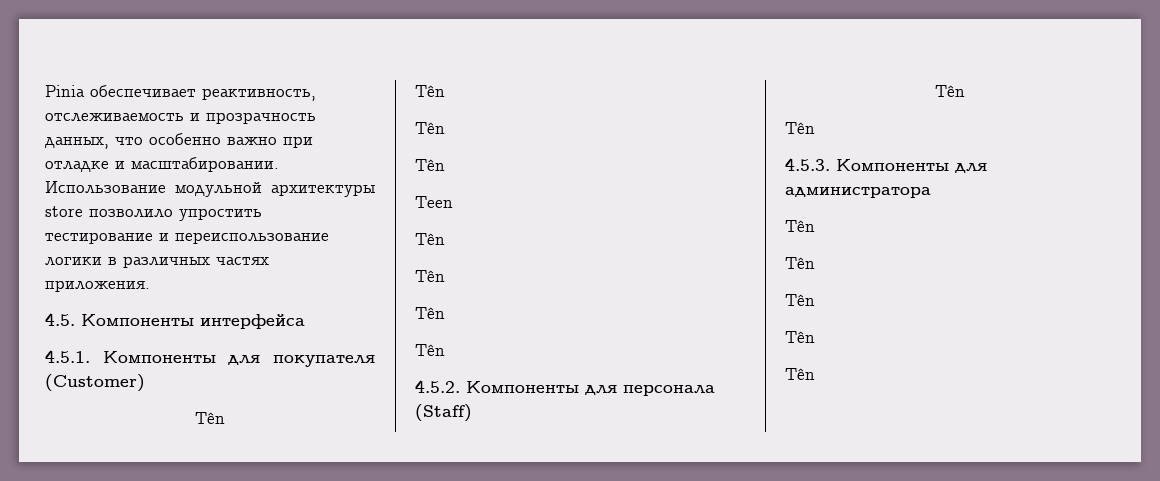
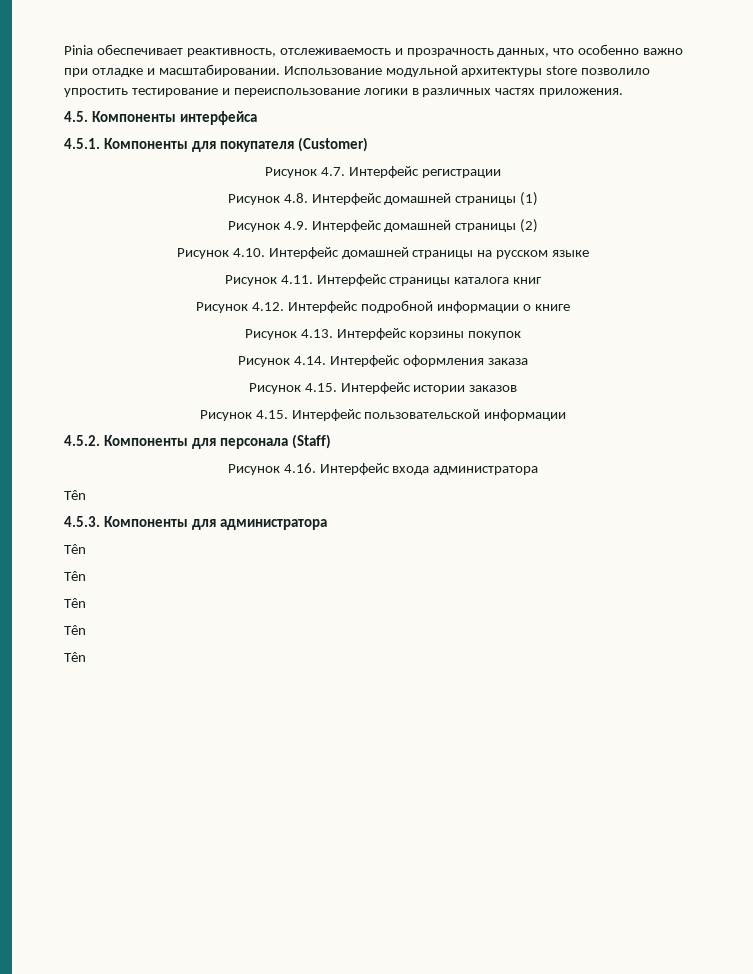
[195,412,225,424] [415,85,445,97] [415,122,445,134] [415,159,445,171] [415,196,453,208] [415,233,445,245] [415,270,445,282] [415,307,445,319] [415,344,445,356] Tên // Tên // Tên // Tên // Teen // Tên // Tên // Tên // Tên -> [265,166,501,178] [227,192,539,206] [227,219,539,233] [176,247,590,259] [224,274,543,286] [196,300,570,313] [244,328,522,340] [238,355,528,367] [248,382,518,394] [199,409,567,421] Рисунок 4.7. Интерфейс регистрации // Рисунок 4.8. Интерфейс домашней страницы (1) // Рисунок 4.9. Интерфейс домашней страницы (2) // Рисунок 4.10. Интерфейс домашней страницы на русском языке // Рисунок 4.11. Интерфейс страницы каталога книг // Рисунок 4.12. Интерфейс подробной информации о книге // Рисунок 4.13. Интерфейс корзины покупок // Рисунок 4.14. Интерфейс оформления заказа // Рисунок 4.15. Интерфейс истории заказов // Рисунок 4.15. Интерфейс пользовательской информации
[935,85,965,97] Tên -> [227,463,539,475] Рисунок 4.16. Интерфейс входа администратора

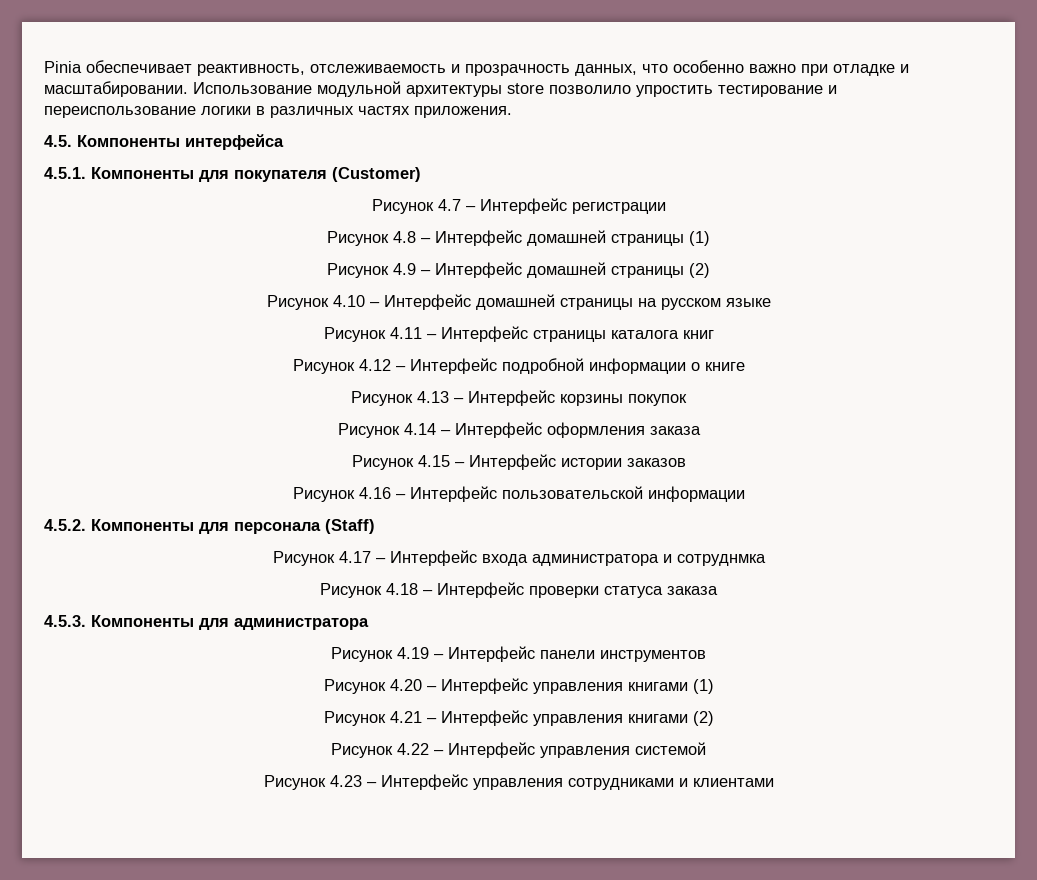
[321,167,346,176] 4.7. -> [437,199,476,211] 4.7 –
[283,193,308,203] 4.8. -> [393,231,431,243] 4.8 –
[283,221,308,230] 4.9. -> [393,263,431,275] 4.9 –
[232,248,265,257] 4.10. -> [332,295,380,307] 4.10 –
[280,275,313,284] 4.11. -> [389,327,437,339] 4.11 –
[252,302,285,311] 4.12. -> [358,359,406,371] 4.12 –
[300,329,333,338] 4.13. -> [417,391,464,403] 4.13 –
[294,356,327,365] 4.14. -> [403,423,451,435] 4.14 –
[304,383,337,392] 4.15. -> [417,455,465,467] 4.15 –
[255,410,288,419] 4.15. -> [358,487,406,499] 4.16 –
[283,463,316,473] 4.16. -> [338,551,386,563] 4.17 –
[64,490,86,500] [64,516,327,530] [64,544,86,554] [64,571,86,581] [64,598,86,608] [64,625,86,635] [64,652,86,662] // Tên // 4.5.3. Компоненты для администратора // Tên // Tên // Tên // Tên // Tên -> [662,554,766,566] [320,582,718,598] [44,615,369,630] [331,646,706,662] [323,678,714,694] [323,710,714,726] [331,742,706,758] [263,774,774,790] и сотруднмка // Рисунок 4.18 – Интерфейс проверки статуса заказа // 4.5.3. Компоненты для администратора // Рисунок 4.19 – Интерфейс панели инструментов // Рисунок 4.20 – Интерфейс управления книгами (1) // Рисунок 4.21 – Интерфейс управления книгами (2) // Рисунок 4.22 – Интерфейс управления системой // Рисунок 4.23 – Интерфейс управления сотрудниками и клиентами

